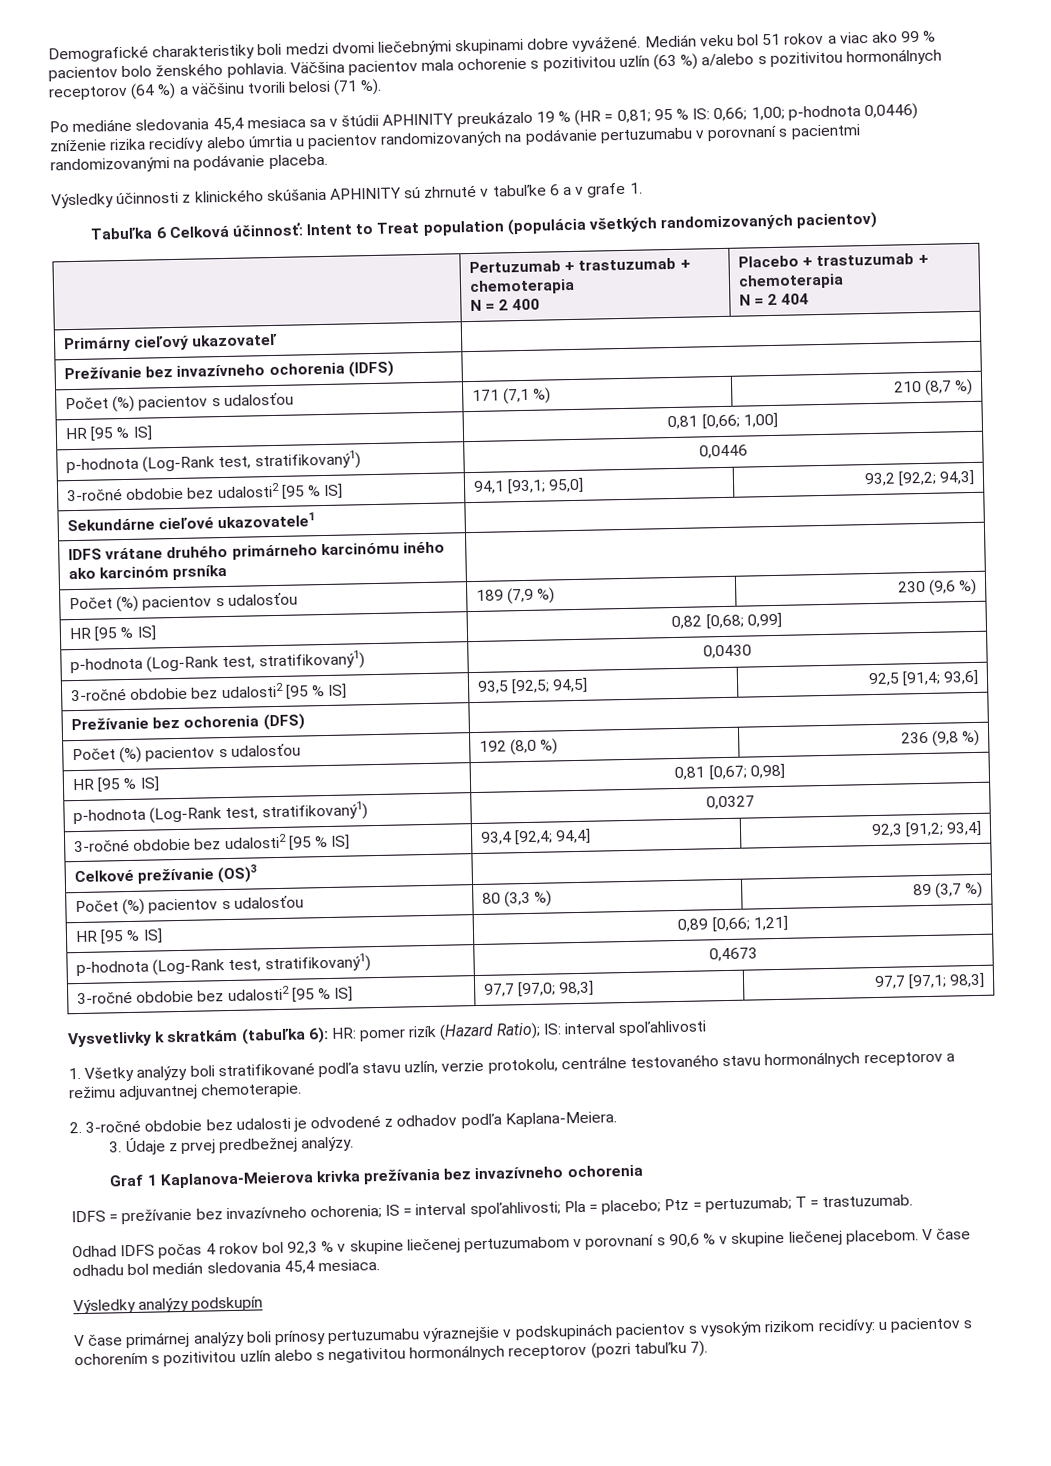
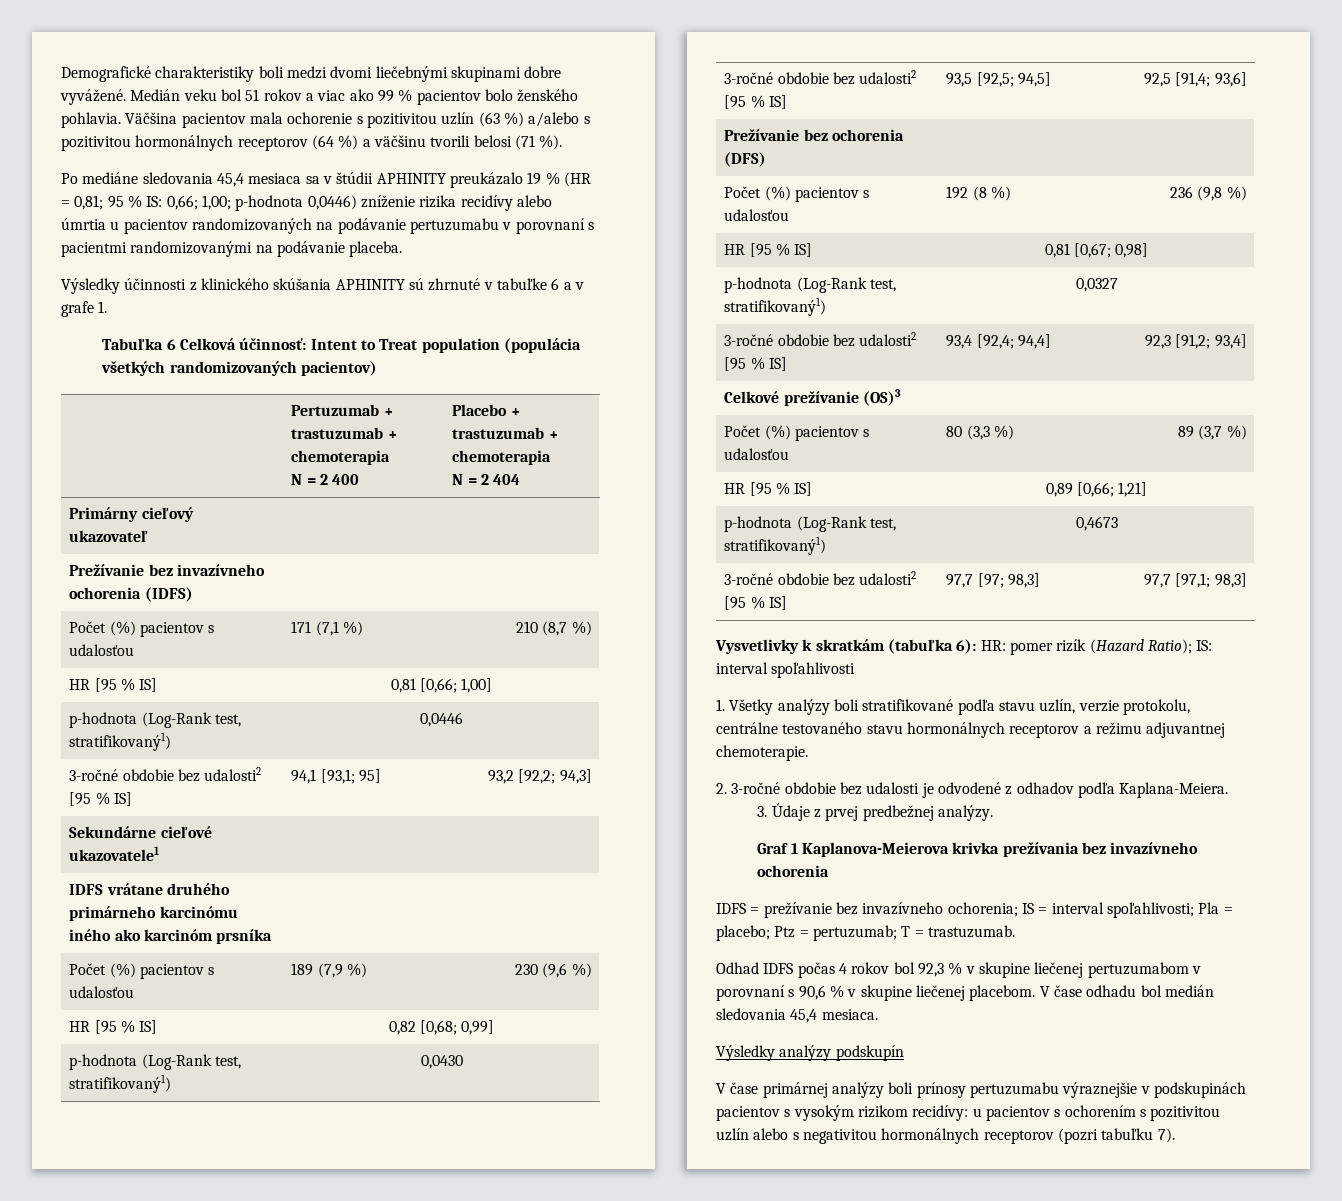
[548,477,585,494] 95,0] -> [358,769,381,783] 95]
[510,738,538,756] (8,0 -> [972,186,987,201] (8
[517,981,557,998] [97,0; -> [977,573,1004,588] [97;

